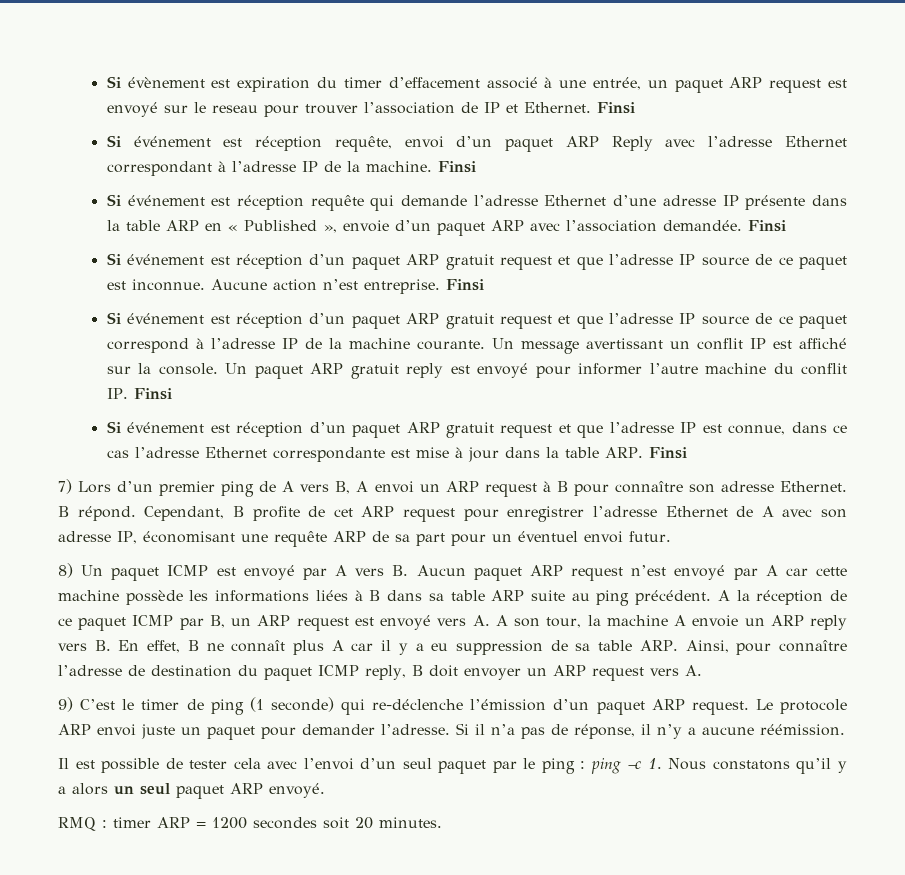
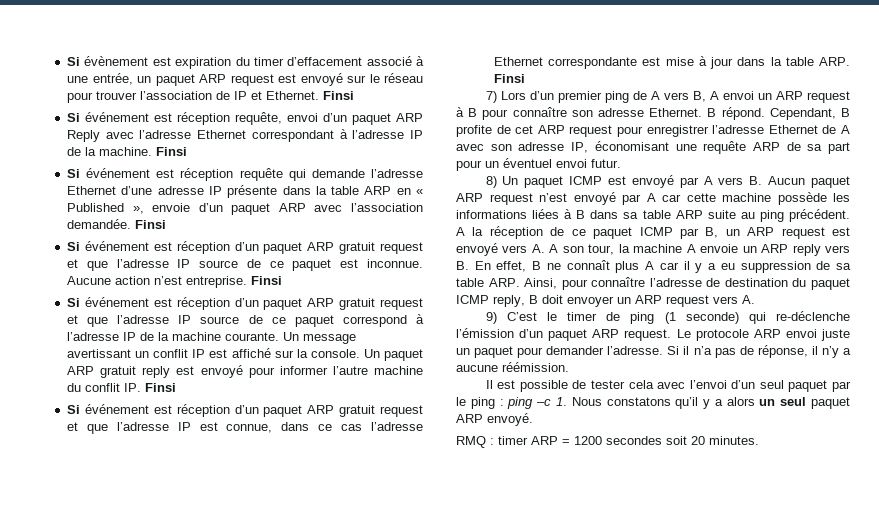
[211,105,258,113] reseau -> [383,73,423,83] réseau

